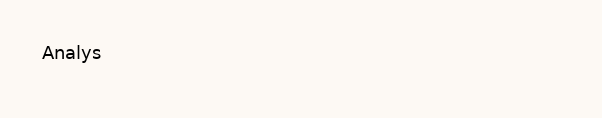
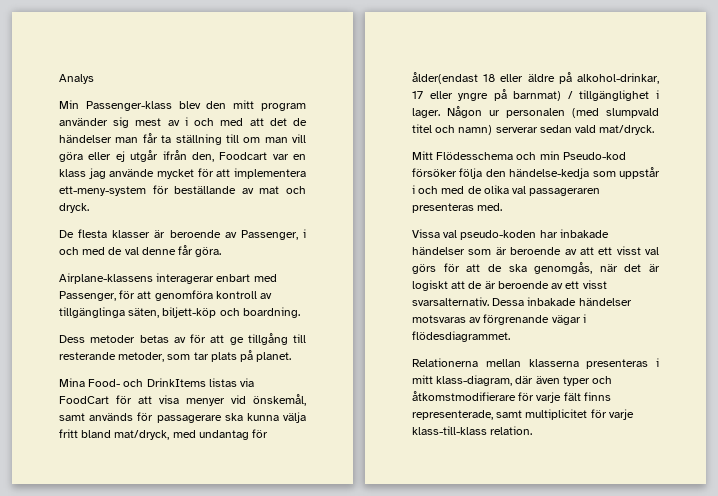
(101, 54) none -> [59,100,307,111] [59,117,307,128] [59,133,306,145] [59,150,306,162] [59,168,306,179] [59,185,306,196] [59,203,89,213] [59,229,306,240] [59,245,222,257] [59,273,277,284] [59,290,273,301] [59,307,300,318] [59,333,306,345] [59,350,292,362] [59,378,255,387] [59,394,306,406] [59,412,306,423] [59,429,269,440] [412,72,659,84] [412,89,659,101] [412,106,659,118] [412,124,655,135] [412,151,626,160] [412,167,660,179] [412,185,601,196] [412,203,503,213] [412,229,609,240] [412,246,659,255] [412,262,660,274] [412,280,607,291] [412,297,632,306] [412,314,586,325] [412,331,510,342] [412,358,659,369] [412,375,613,386] [412,391,611,403] [412,409,634,420] [412,426,533,435] // Min Passenger-klass blev den mitt program använder sig mest av i och med att det de händelser man får ta ställning till om man vill göra eller ej utgår ifrån den, Foodcart var en klass jag använde mycket för att implementera ett-meny-system för beställande av mat och dryck. // De flesta klasser är beroende av Passenger, i och med de val denne får göra. // Airplane-klassens interagerar enbart med Passenger, för att genomföra kontroll av tillgänglinga säten, biljett-köp och boardning. // Dess metoder betas av för att ge tillgång till resterande metoder, som tar plats på planet. // Mina Food- och DrinkItems listas via FoodCart för att visa menyer vid önskemål, samt används för passagerare ska kunna välja fritt bland mat/dryck, med undantag för ålder(endast 18 eller äldre på alkohol-drinkar, 17 eller yngre på barnmat) / tillgänglighet i lager. Någon ur personalen (med slumpvald titel och namn) serverar sedan vald mat/dryck. // Mitt Flödesschema och min Pseudo-kod försöker följa den händelse-kedja som uppstår i och med de olika val passageraren presenteras med. // Vissa val pseudo-koden har inbakade händelser som är beroende av att ett visst val görs för att de ska genomgås, när det är logiskt att de är beroende av ett visst svarsalternativ. Dessa inbakade händelser motsvaras av förgrenande vägar i flödesdiagrammet. // Relationerna mellan klasserna presenteras i mitt klass-diagram, där även typer och åtkomstmodifierare för varje fält finns representerade, samt multiplicitet för varje klass-till-klass relation.

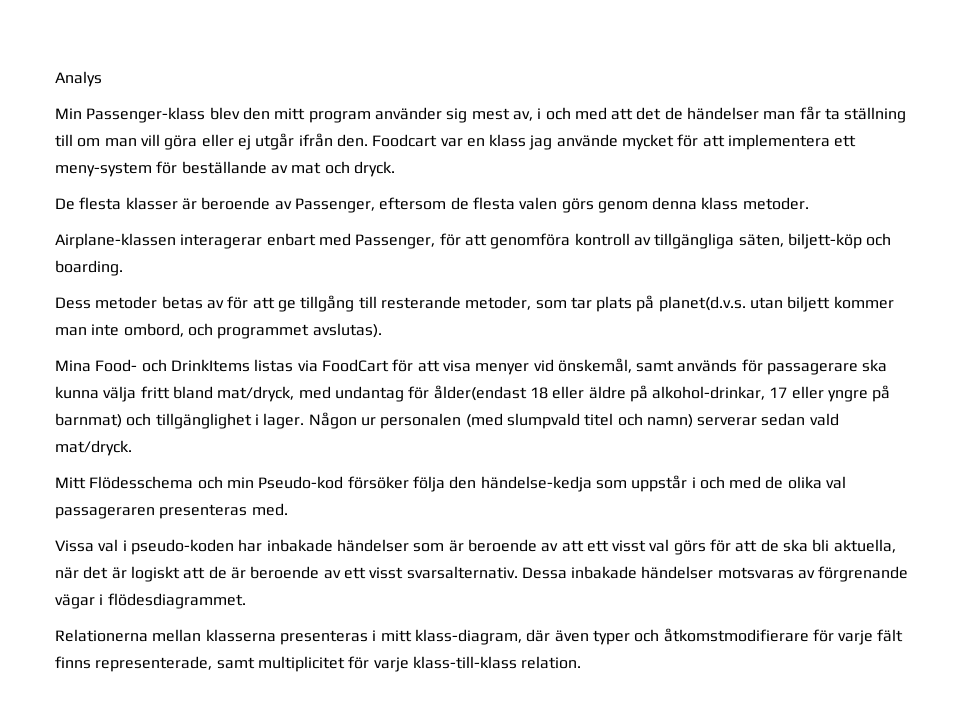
[167,120,180,126] av -> [512,111,533,121] av,
[191,152,214,162] den, -> [336,134,368,147] den.
[59,186,146,196] ett-meny-system -> [834,135,857,147] [55,162,152,177] ett meny-system
[303,229,306,238] [59,245,222,257] [59,273,153,284] i och med de val denne får göra. // Airplane-klassens -> [379,197,809,213] [55,233,176,249] eftersom de flesta valen görs genom denna klass metoder. // Airplane-klassen
[59,307,125,318] tillgänglinga -> [654,233,735,249] tillgängliga
[242,307,300,318] boardning. -> [55,260,123,276] boarding.
[256,352,292,362] planet. -> [658,296,894,312] [55,323,382,339] planet(d.v.s. utan biljett kommer man inte ombord, och programmet avslutas).
[567,91,573,99] / -> [126,413,152,426] och
(458, 234) none -> [122,540,127,551] i
[534,262,593,274] genomgås, -> [812,539,896,553] bli aktuella,

